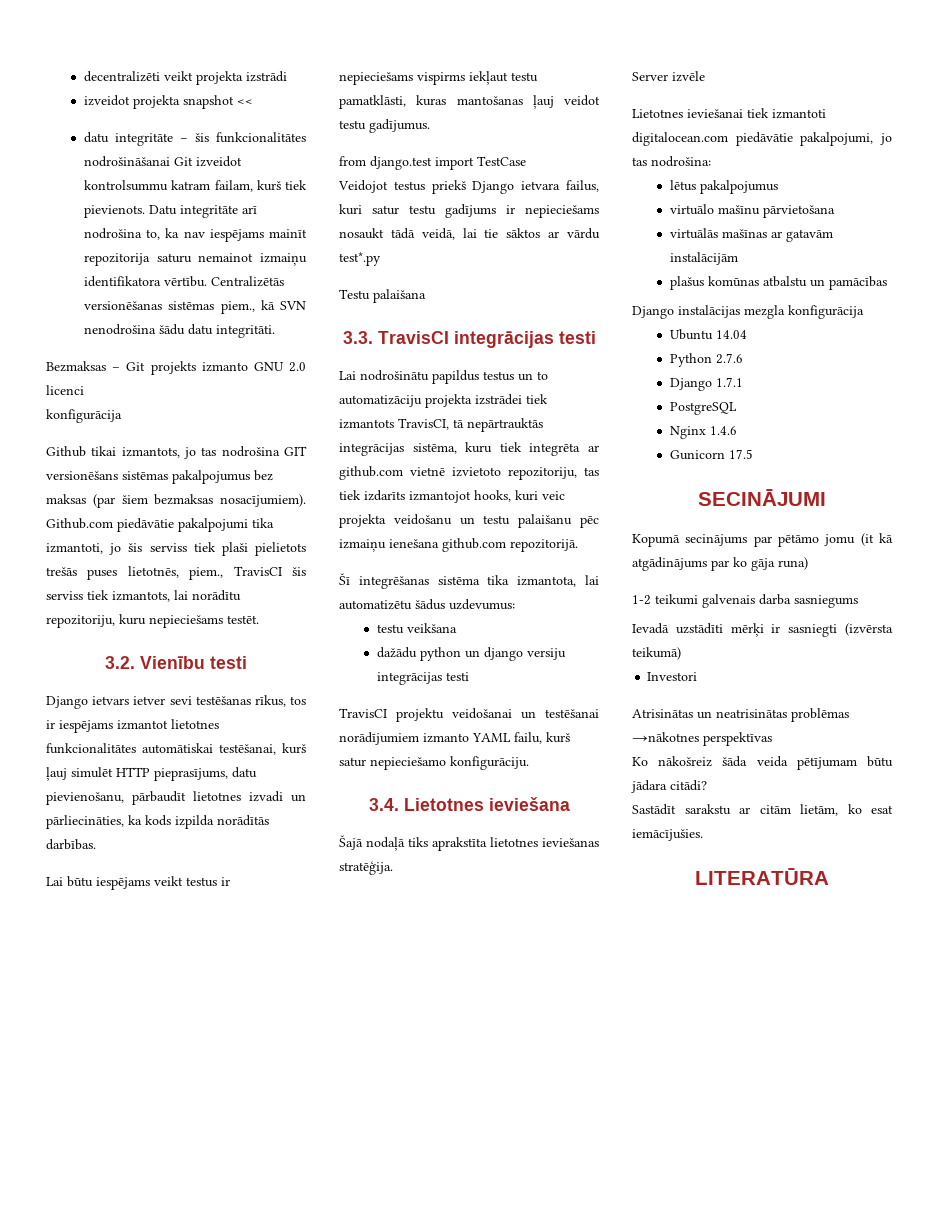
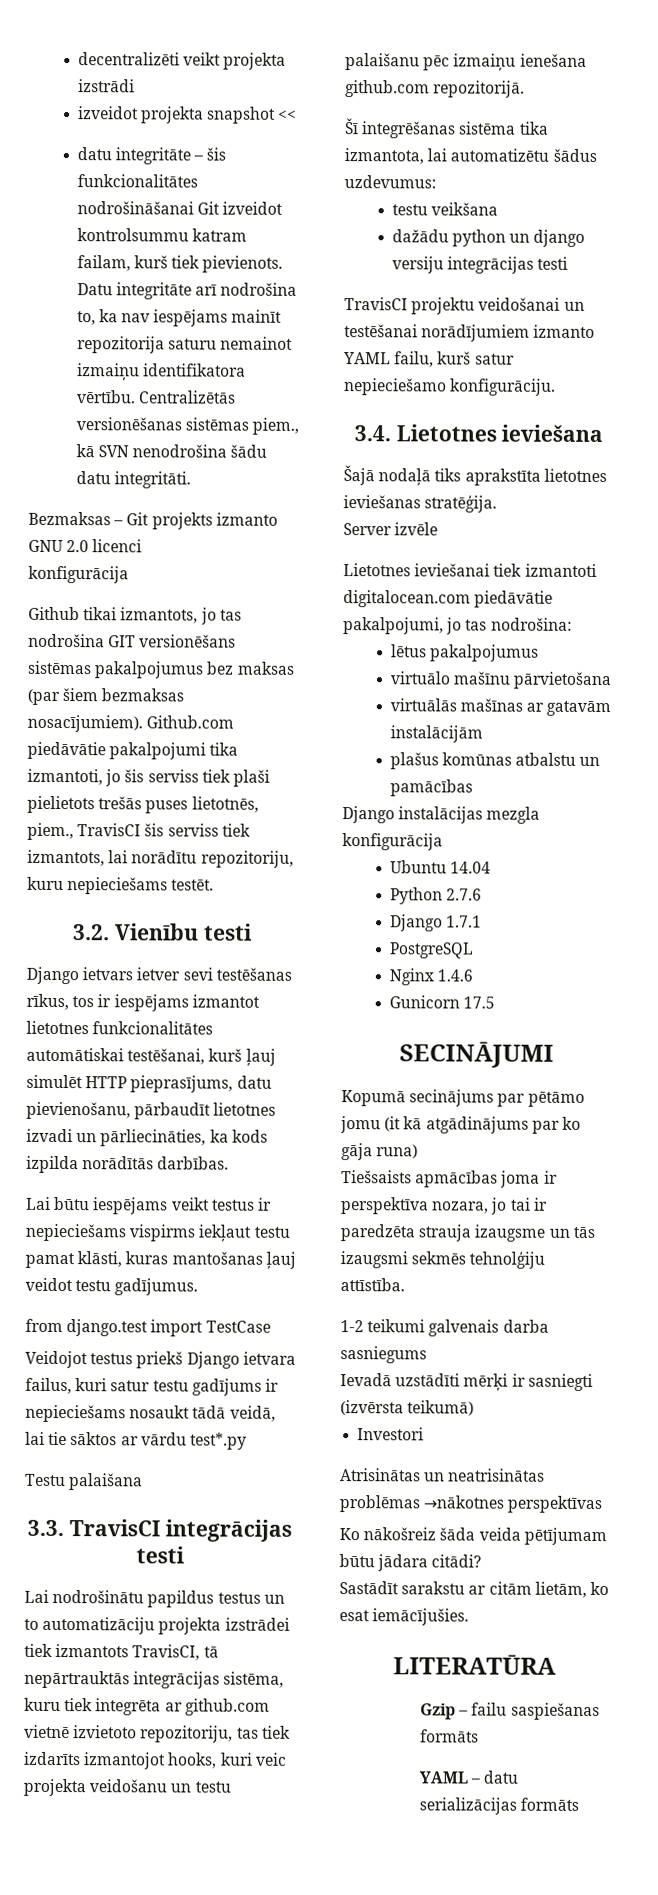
[339,95,406,109] pamatklāsti, -> [25,1251,123,1269] pamat klāsti,
(808, 563) none -> [341,1170,558,1188] [341,1197,548,1215] [340,1224,595,1242] [340,1251,546,1269] [340,1278,405,1292] // Tiešsaists apmācības joma ir perspektīva nozara, jo tai ir paredzēta strauja izaugsme un tās izaugsmi sekmēs tehnolģiju attīstība.
(829, 876) none -> [420,1702,600,1720] [420,1729,479,1743] [419,1770,519,1784] [419,1797,580,1815] // Gzip – failu saspiešanas formāts // YAML – datu serializācijas formāts

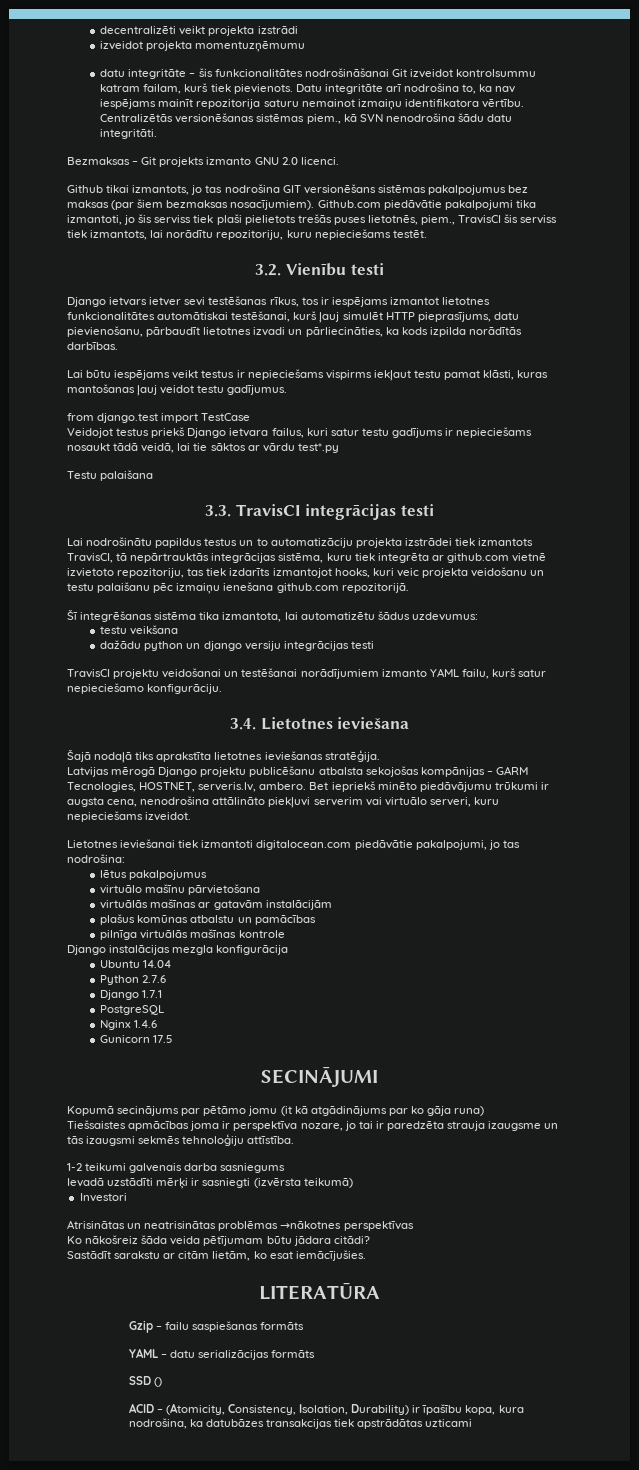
[206,106,298,124] snapshot << -> [195,41,306,52] momentuzņēmumu
[92,539,143,553] [28,565,129,584] licenci // konfigurācija -> [300,157,339,165] licenci.
[343,522,439,536] Server izvēle -> [67,766,528,777] [67,781,549,792] [67,796,499,808] [67,811,192,822] Latvijas mērogā Django projektu publicēšanu atbalsta sekojošas kompānijas – GARM Tecnologies, HOSTNET, serveris.lv, ambero. Bet iepriekš minēto piedāvājumu trūkumi ir augsta cena, nenodrošina attālināto piekļuvi serverim vai virtuālo serveri, kuru nepieciešams izveidot.
(473, 788) none -> [100,929,285,940] // pilnīga virtuālās mašīnas kontrole
[341,1170,412,1184] Tiešsaists -> [67,1120,126,1129] Tiešsaistes
[432,1201,490,1214] nozara, -> [300,1123,343,1131] nozare,
[469,1251,546,1269] tehnolģiju -> [182,1134,245,1146] tehnoloģiju
(580, 1804) none -> [128,1376,162,1387] [128,1403,524,1415] [128,1418,473,1429] // SSD () // ACID – (Atomicity, Consistency, Isolation, Durability) ir īpašību kopa, kura nodrošina, ka datubāzes transakcijas tiek apstrādātas uzticami

